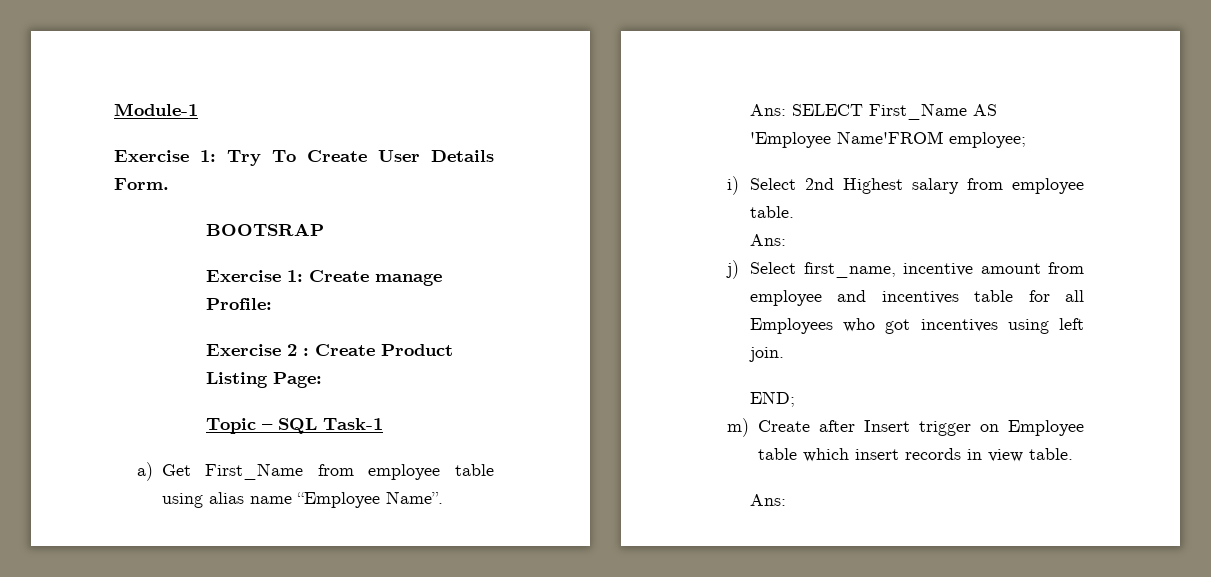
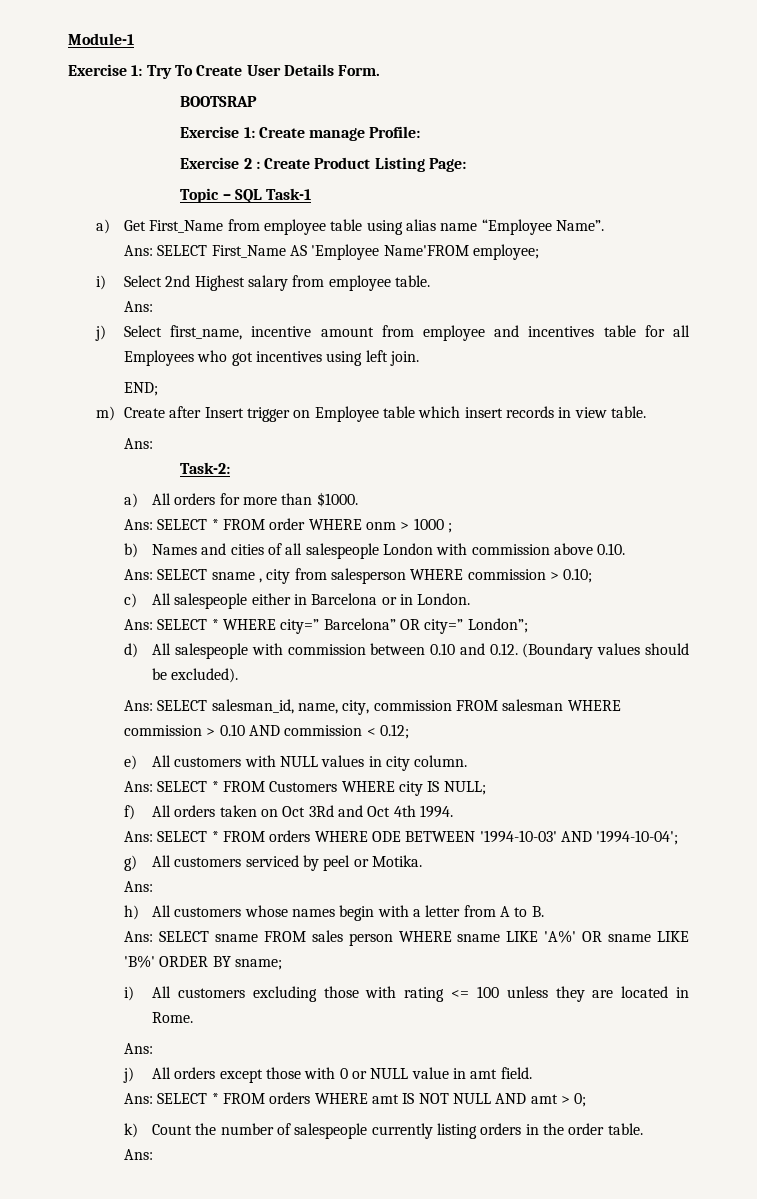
(787, 500) none -> [180,462,231,474] [124,492,358,508] [124,518,452,533] [124,543,626,559] [124,568,593,584] [124,593,471,609] [124,618,528,634] [124,643,690,659] [152,668,239,683] [124,699,621,715] [124,724,410,739] [124,755,468,771] [124,781,486,796] [124,805,454,820] [124,830,679,845] [124,855,423,871] [124,881,154,892] [124,905,544,921] [124,930,690,946] [124,955,283,970] [124,986,689,1002] [152,1012,194,1023] [124,1043,154,1054] [123,1067,532,1083] [124,1092,587,1107] [124,1123,643,1139] [124,1149,154,1160] // Task-2: // a) All orders for more than $1000. // Ans: SELECT * FROM order WHERE onm > 1000 ; // b) Names and cities of all salespeople London with commission above 0.10. // Ans: SELECT sname , city from salesperson WHERE commission > 0.10; // c) All salespeople either in Barcelona or in London. // Ans: SELECT * WHERE city=” Barcelona” OR city=” London”; // d) All salespeople with commission between 0.10 and 0.12. (Boundary values should be excluded). // Ans: SELECT salesman_id, name, city, commission FROM salesman WHERE commission > 0.10 AND commission < 0.12; // e) All customers with NULL values in city column. // Ans: SELECT * FROM Customers WHERE city IS NULL; // f) All orders taken on Oct 3Rd and Oct 4th 1994. // Ans: SELECT * FROM orders WHERE ODE BETWEEN '1994-10-03' AND '1994-10-04'; // g) All customers serviced by peel or Motika. // Ans: // h) All customers whose names begin with a letter from A to B. // Ans: SELECT sname FROM sales person WHERE sname LIKE 'A%' OR sname LIKE 'B%' ORDER BY sname; // i) All customers excluding those with rating <= 100 unless they are located in Rome. // Ans: // j) All orders except those with 0 or NULL value in amt field. // Ans: SELECT * FROM orders WHERE amt IS NOT NULL AND amt > 0; // k) Count the number of salespeople currently listing orders in the order table. // Ans:

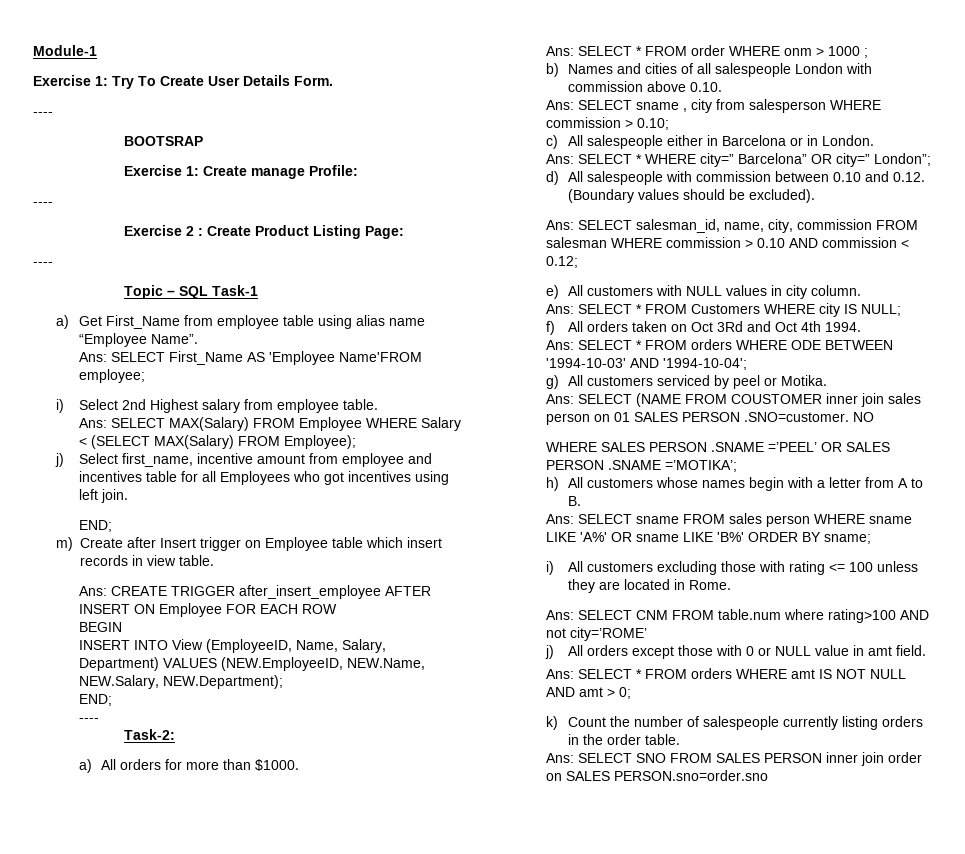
(381, 70) none -> [33,112,53,116] // ----
(421, 132) none -> [33,202,53,206] // ----
(467, 165) none -> [33,262,53,266] // ----
(154, 306) none -> [110,417,461,431] [78,435,356,449] SELECT MAX(Salary) FROM Employee WHERE Salary < (SELECT MAX(Salary) FROM Employee);
(154, 443) none -> [110,585,431,599] [78,603,337,617] [78,622,122,632] [78,639,386,653] [78,657,425,671] [78,675,283,689] [78,694,112,706] [78,718,99,722] CREATE TRIGGER after_insert_employee AFTER INSERT ON Employee FOR EACH ROW // BEGIN // INSERT INTO View (EmployeeID, Name, Salary, Department) VALUES (NEW.EmployeeID, NEW.Name, NEW.Salary, NEW.Department); // END; // ----
(154, 886) none -> [577,393,921,407] [545,412,874,425] [545,442,890,452] [545,460,737,472] SELECT (NAME FROM COUSTOMER inner join sales person on 01 SALES PERSON .SNO=customer. NO // WHERE SALES PERSON .SNAME =’PEEL’ OR SALES PERSON .SNAME =’MOTIKA’;
(154, 1048) none -> [577,609,929,623] [545,627,647,641] SELECT CNM FROM table.num where rating>100 AND not city=’ROME’
(154, 1154) none -> [577,752,922,766] [545,770,768,781] SELECT SNO FROM SALES PERSON inner join order on SALES PERSON.sno=order.sno

